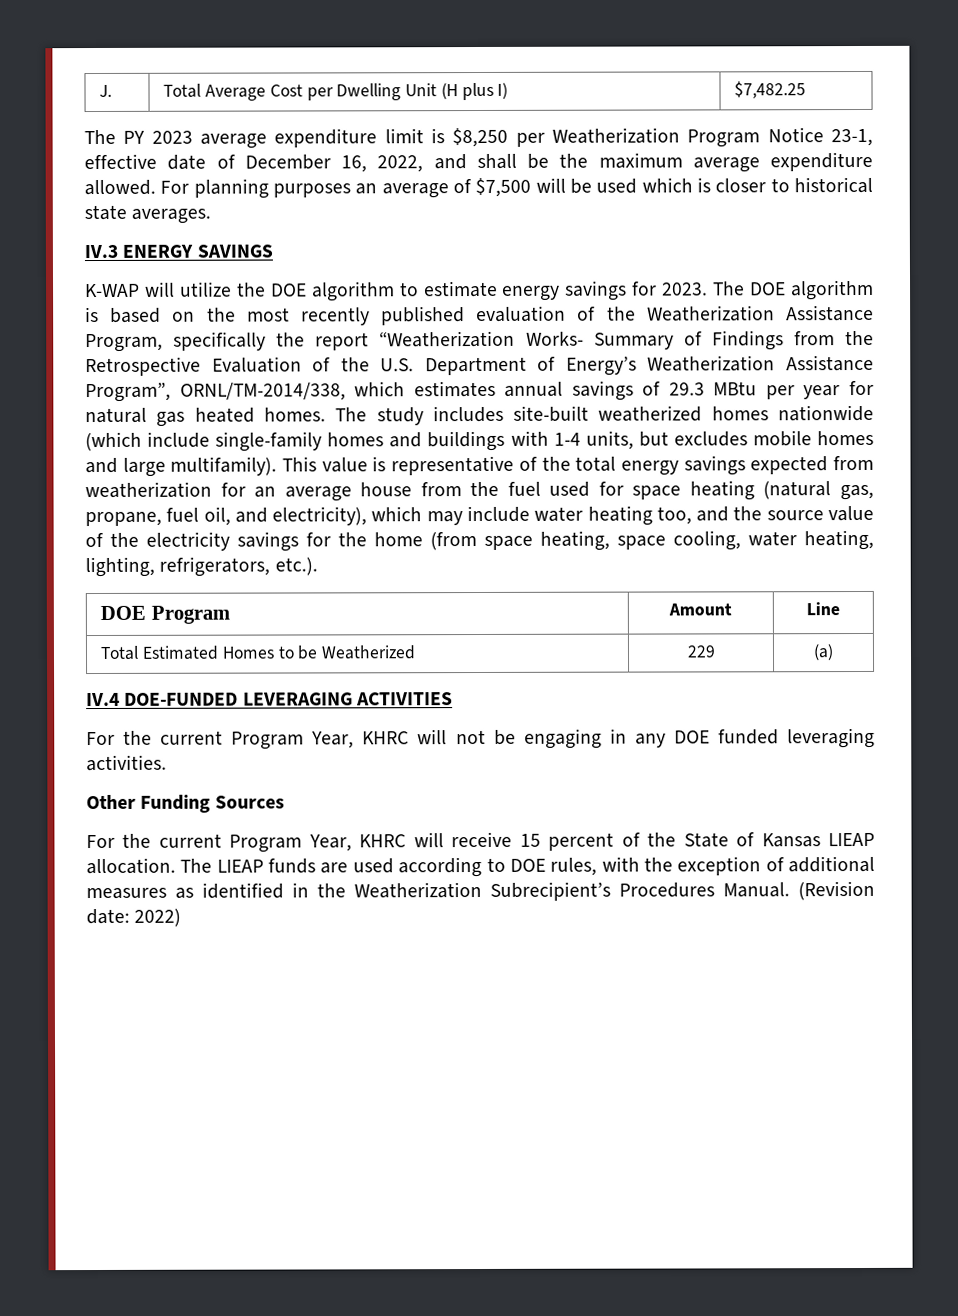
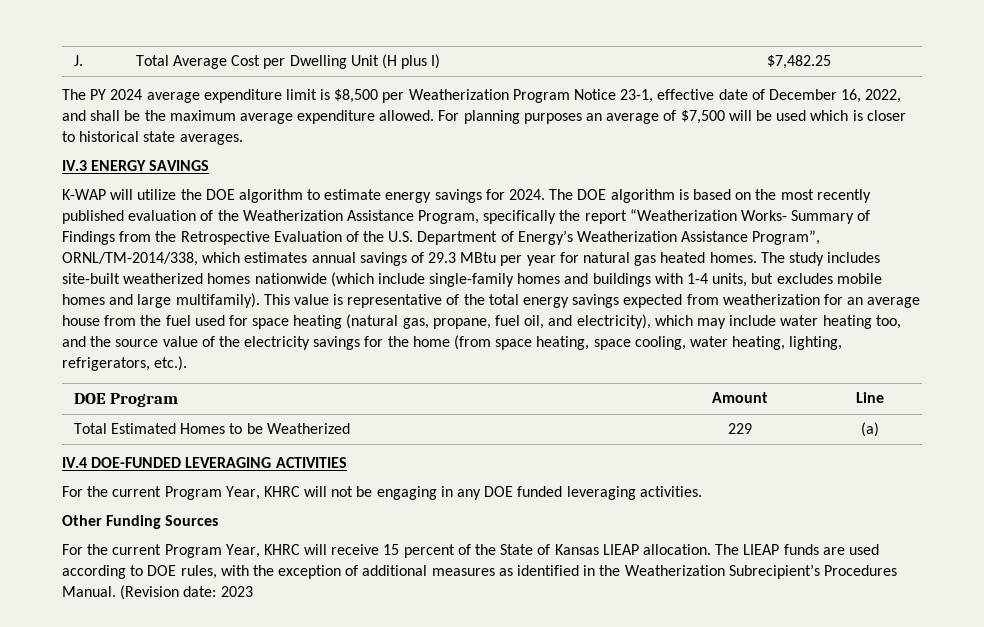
[151,130,193,144] 2023 -> [110,89,143,100] 2024
[452,127,509,148] $8,250 -> [334,89,379,103] $8,500
[662,282,709,296] 2023. -> [509,189,546,200] 2024.
[134,908,182,927] 2022) -> [220,586,253,597] 2023

